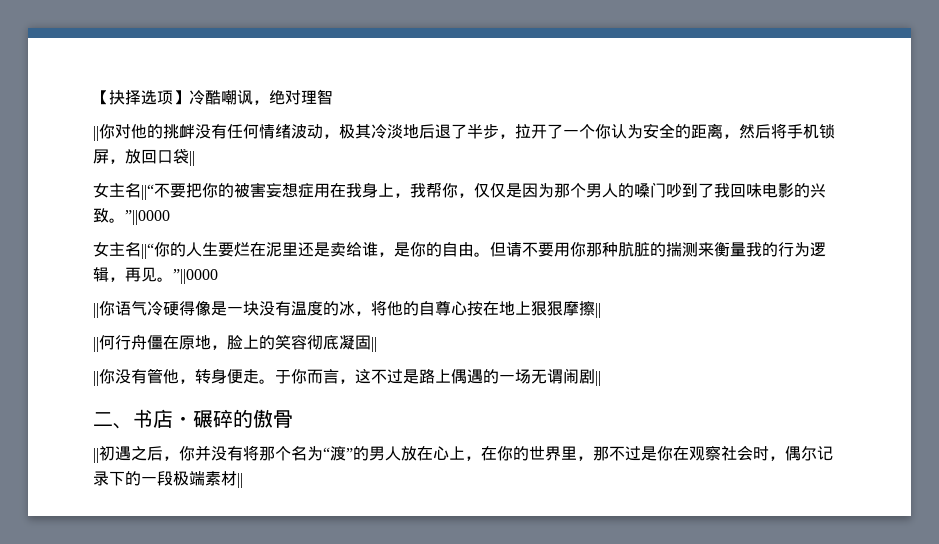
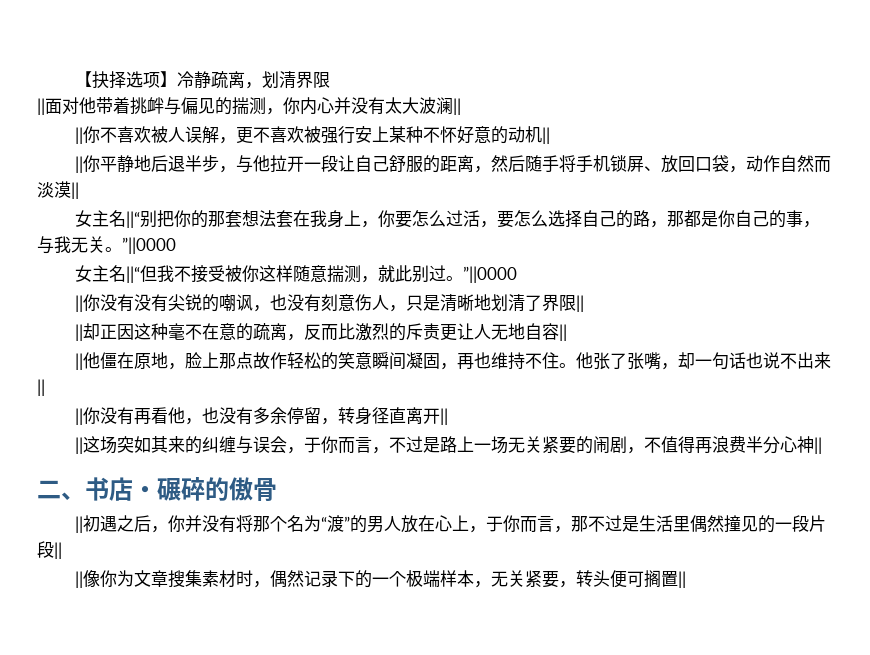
[205,89,333,105] [93,123,675,141] 酷嘲讽，绝对理智 // ||你对他的挑衅没有任何情绪波动，极其冷淡地后退了半步，拉开了一个你认为安全 -> [193,71,330,89] [37,97,461,115] [74,126,550,144] [74,155,423,173] 静疏离，划清界限 // ||面对他带着挑衅与偏见的揣测，你内心并没有太大波澜|| // ||你不喜欢被人误解，更不喜欢被强行安上某种不怀好意的动机|| // ||你平静地后退半步，与他拉开一段让自己舒服
(771, 131) none -> [524,155,559,173] 随手
[109,159,125,164] ， -> [643,166,661,171] 、
(189, 156) none -> [728,155,831,173] [37,181,71,198] ，动作自然而淡漠
[154,182,826,198] [93,208,170,225] [93,241,826,259] [93,267,218,284] [93,300,601,318] [93,334,377,352] [93,368,371,386] 不要把你的被害妄想症用在我身上，我帮你，仅仅是因为那个男人的嗓门吵到了我回味电影的兴致。”||0000 // 女主名||“你的人生要烂在泥里还是卖给谁，是你的自由。但请不要用你那种肮脏的揣测来衡量我的行为逻辑，再见。”||0000 // ||你语气冷硬得像是一块没有温度的冰，将他的自尊心按在地上狠狠摩擦|| // ||何行舟僵在原地，脸上的笑容彻底凝固|| // ||你没有管他，转身便走。于你而言，这 -> [139,210,820,228] [37,236,176,254] [74,265,517,283] [74,294,584,312] [74,323,567,341] [74,352,831,370] [37,379,45,396] [74,407,448,425] [74,436,389,454] 别把你的那套想法套在我身上，你要怎么过活，要怎么选择自己的路，那都是你自己的事，与我无关。”||0000 // 女主名||“但我不接受被你这样随意揣测，就此别过。”||0000 // ||你没有没有尖锐的嘲讽，也没有刻意伤人，只是清晰地划清了界限|| // ||却正因这种毫不在意的疏离，反而比激烈的斥责更让人无地自容|| // ||他僵在原地，脸上那点故作轻松的笑意瞬间凝固，再也维持不住。他张了张嘴，却一句话也说不出来|| // ||你没有再看他，也没有多余停留，转身径直离开|| // ||这场突如其来的纠缠与误会，于你而言，
[451,368,595,384] 偶遇的一场无谓闹剧 -> [473,436,814,454] 一场无关紧要的闹剧，不值得再浪费半分心神
[481,445,833,461] [93,471,237,486] 在你的世界里，那不过是你在观察社会时，偶尔记录下的一段极端素材 -> [485,515,826,533] [37,541,62,559] [74,570,678,588] 于你而言，那不过是生活里偶然撞见的一段片段|| // ||像你为文章搜集素材时，偶然记录下的一个极端样本，无关紧要，转头便可搁置

